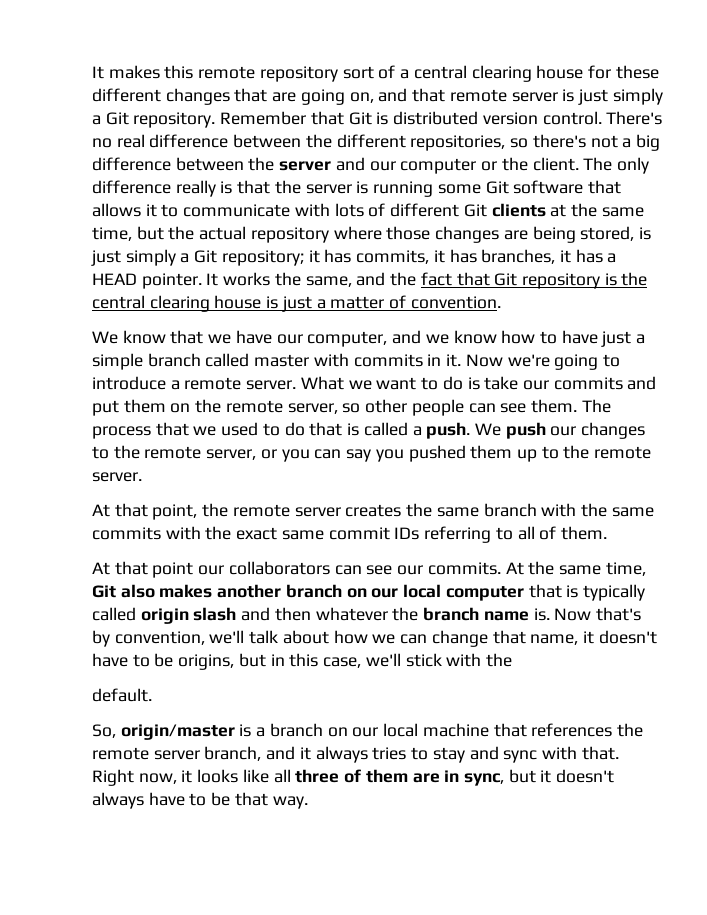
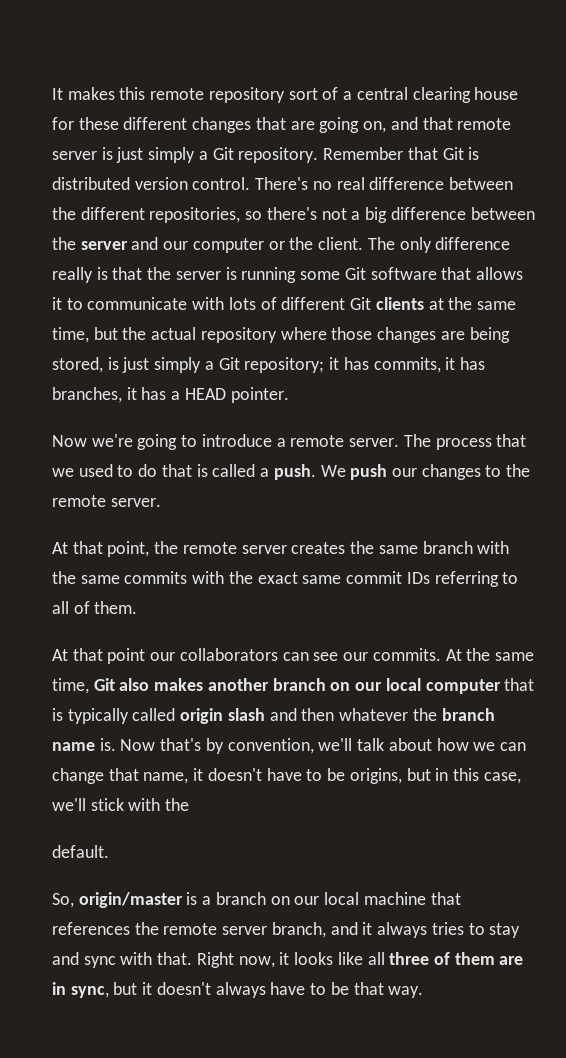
[206,272,648,289] [92,295,501,312] [92,330,646,347] [92,353,462,370] It works the same, and the fact that Git repository is the central clearing house is just a matter of convention. // We know that we have our computer, and we know how to have just a simple branch called master with commits in it. -> (289, 395) //
[300,376,657,390] [92,399,577,416] What we want to do is take our commits and put them on the remote server, so other people can see them. -> (400, 442) none
[206,445,652,462] server, or you can say you pushed them up to the remote -> (106, 501) none

